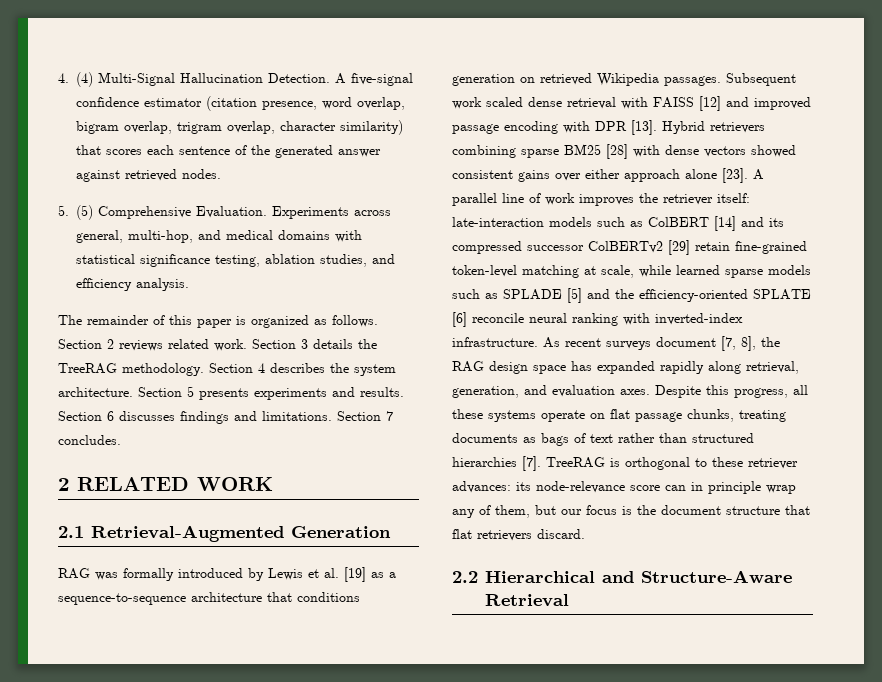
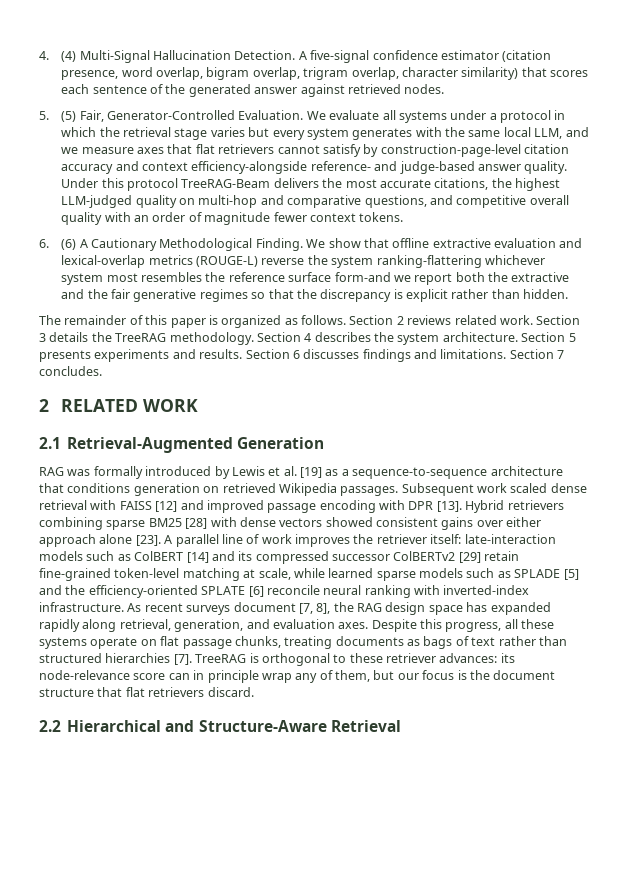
[98,206,391,219] [76,230,362,243] [76,254,395,267] [76,278,189,291] Comprehensive Evaluation. Experiments across general, multi-hop, and medical domains with statistical significance testing, ablation studies, and efficiency analysis. -> [79,110,566,123] [61,127,589,140] [61,144,570,157] [61,161,568,174] [61,178,561,191] [61,195,569,208] [61,212,404,225] [39,238,583,251] [61,255,545,268] [61,272,570,285] [61,289,569,302] Fair, Generator-Controlled Evaluation. We evaluate all systems under a protocol in which the retrieval stage varies but every system generates with the same local LLM, and we measure axes that flat retrievers cannot satisfy by construction-page-level citation accuracy and context efficiency-alongside reference- and judge-based answer quality. Under this protocol TreeRAG-Beam delivers the most accurate citations, the highest LLM-judged quality on multi-hop and comparative questions, and competitive overall quality with an order of magnitude fewer context tokens. // 6. (6) A Cautionary Methodological Finding. We show that offline extractive evaluation and lexical-overlap metrics (ROUGE-L) reverse the system ranking-flattering whichever system most resembles the reference surface form-and we report both the extractive and the fair generative regimes so that the discrepancy is explicit rather than hidden.

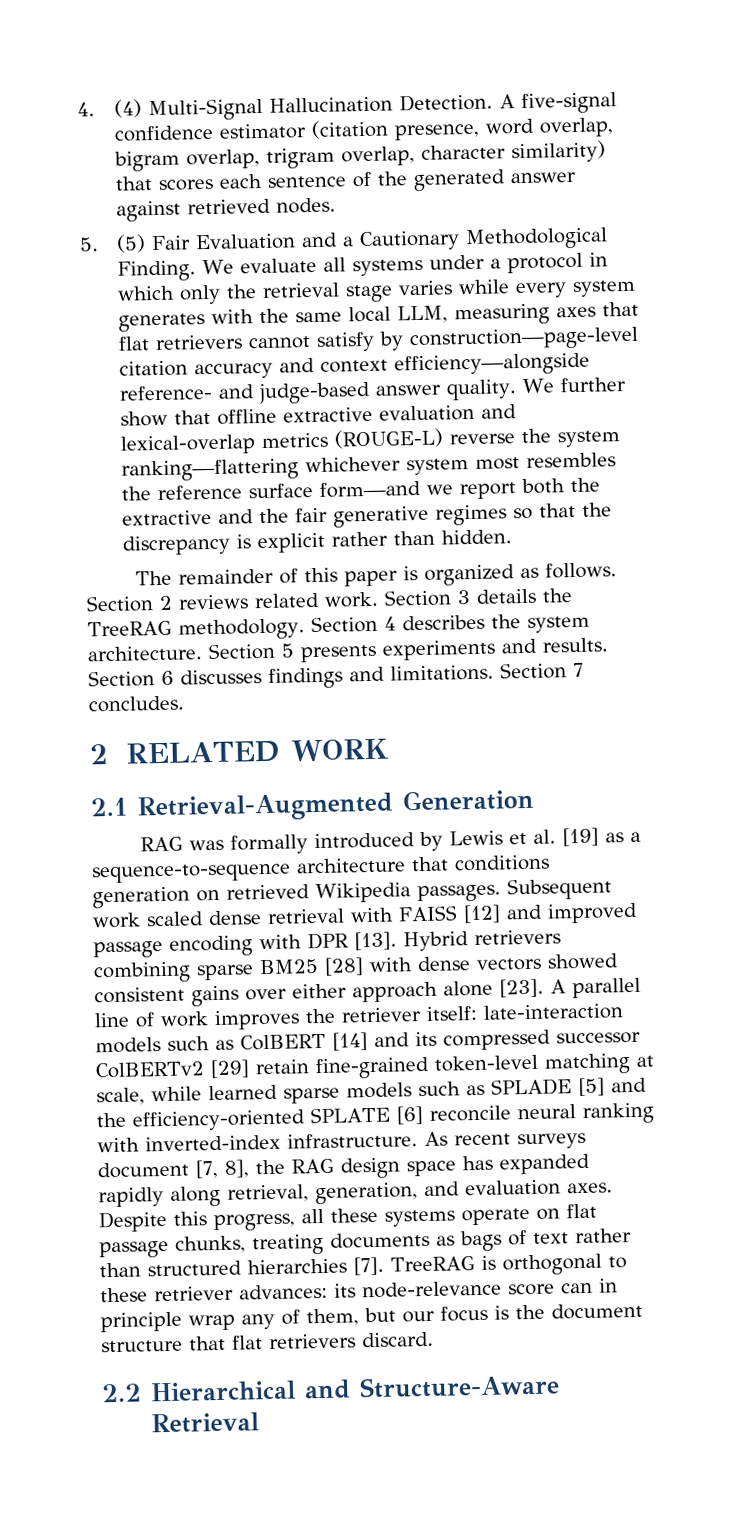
[79,110,304,122] Fair, Generator-Controlled Evaluation. -> [151,227,609,252] [117,260,197,282] Fair Evaluation and a Cautionary Methodological Finding.
(97, 132) none -> [179,284,222,305] only
[248,127,270,137] but -> [458,279,511,295] while
[565,127,589,137] [61,147,134,154] and we measure -> [454,303,551,326] measuring
[380,144,521,157] construction-page-level -> [409,326,640,352] construction—page-level
[191,161,308,174] efficiency-alongside -> [394,352,591,377] efficiency—alongside
[61,178,561,191] [61,195,569,208] [61,212,404,225] [39,238,326,251] Under this protocol TreeRAG-Beam delivers the most accurate citations, the highest LLM-judged quality on multi-hop and comparative questions, and competitive overall quality with an order of magnitude fewer context tokens. // 6. (6) A Cautionary Methodological Finding. We -> [522,376,627,393] We further
[376,255,482,268] ranking-flattering -> [121,458,300,482] ranking—flattering
[334,272,391,282] form-and -> [319,480,422,498] form—and

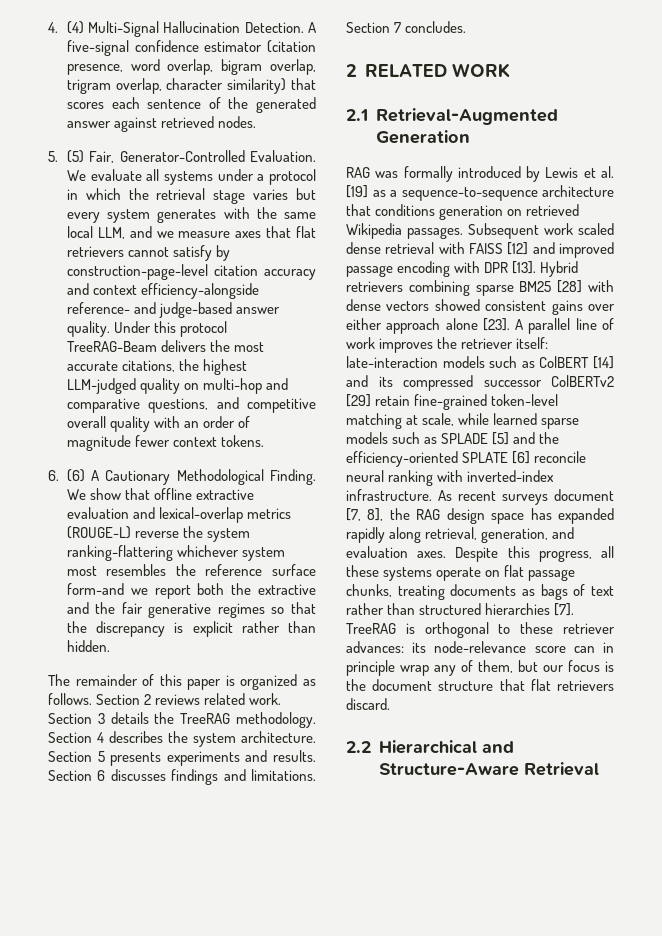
[151,227,609,252] [117,260,197,282] Fair Evaluation and a Cautionary Methodological Finding. -> [89,150,317,163] Fair, Generator-Controlled Evaluation.
[179,284,222,305] only -> (121, 194) none
[458,279,511,295] while -> [296,188,317,200] but
[454,303,551,326] measuring -> [129,226,231,238] and we measure
[409,326,640,352] construction—page-level -> [66,264,208,280] construction-page-level
[394,352,591,377] efficiency—alongside -> [141,283,260,299] efficiency-alongside
[522,376,627,393] We further -> [113,321,228,337] [66,340,265,352] [66,359,248,375] [66,378,289,394] [66,397,316,413] [66,416,251,432] [66,435,265,451] [48,469,316,485] [66,489,86,500] Under this protocol TreeRAG-Beam delivers the most accurate citations, the highest LLM-judged quality on multi-hop and comparative questions, and competitive overall quality with an order of magnitude fewer context tokens. // 6. (6) A Cautionary Methodological Finding. We
[121,458,300,482] ranking—flattering -> [66,545,173,561] ranking-flattering
[319,480,422,498] form—and -> [66,583,124,595] form-and

